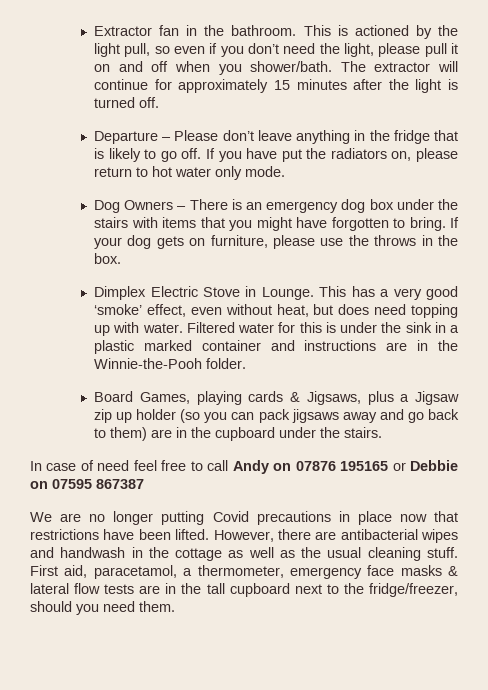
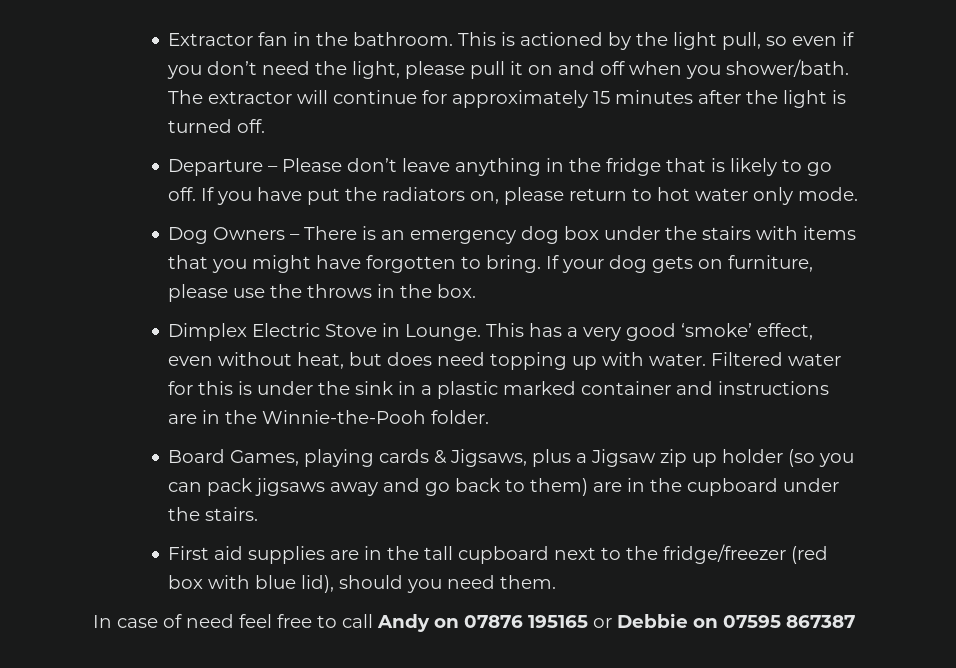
(383, 432) none -> [168,544,829,564] [168,575,557,593] // First aid supplies are in the tall cupboard next to the fridge/freezer (red box with blue lid), should you need them.
[30,511,459,525] [30,529,458,543] [30,547,458,561] [30,565,458,579] [30,583,458,597] [30,601,175,615] // We are no longer putting Covid precautions in place now that restrictions have been lifted. However, there are antibacterial wipes and handwash in the cottage as well as the usual cleaning stuff. First aid, paracetamol, a thermometer, emergency face masks & lateral flow tests are in the tall cupboard next to the fridge/freezer, should you need them. -> (855, 621) none

